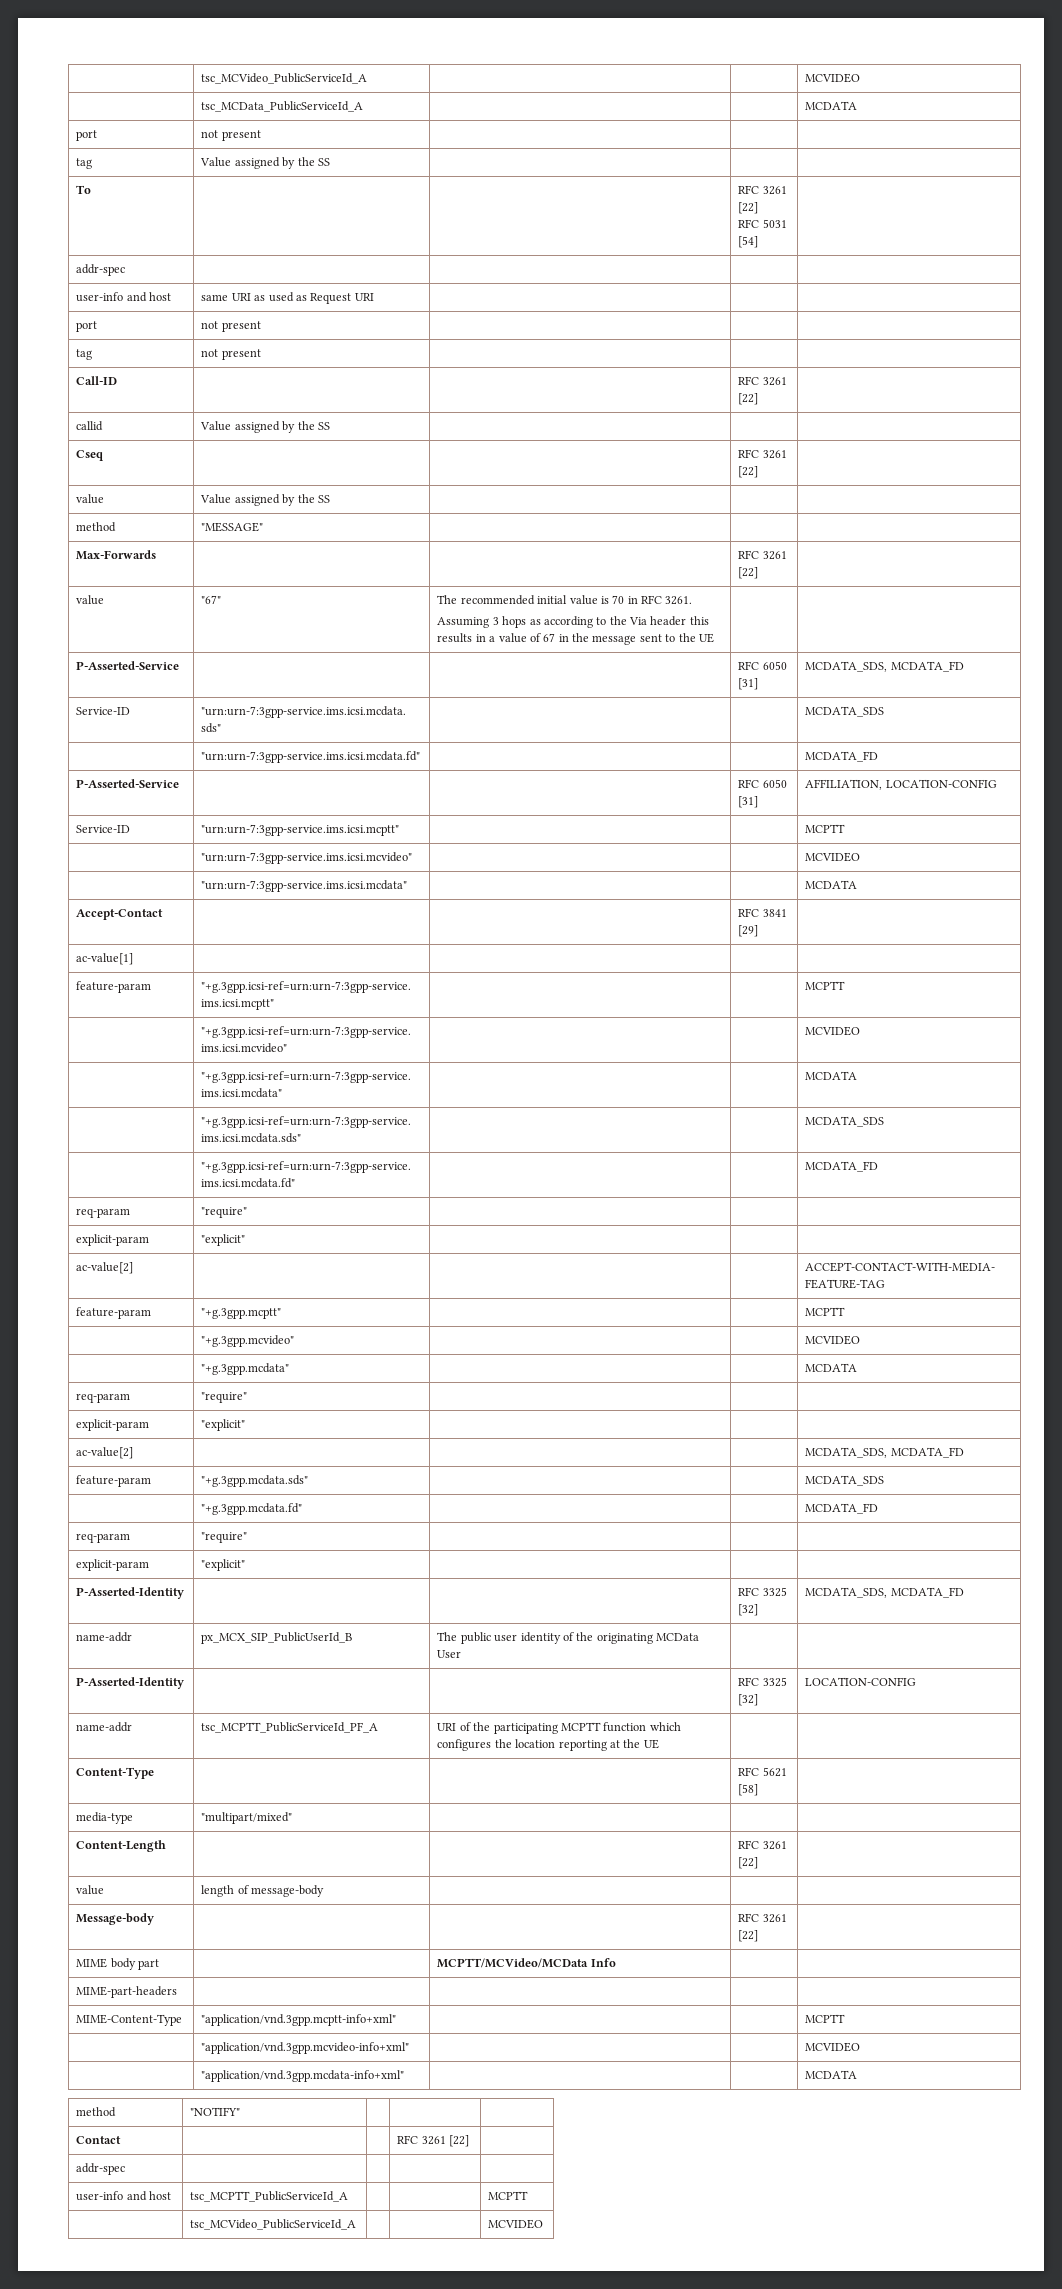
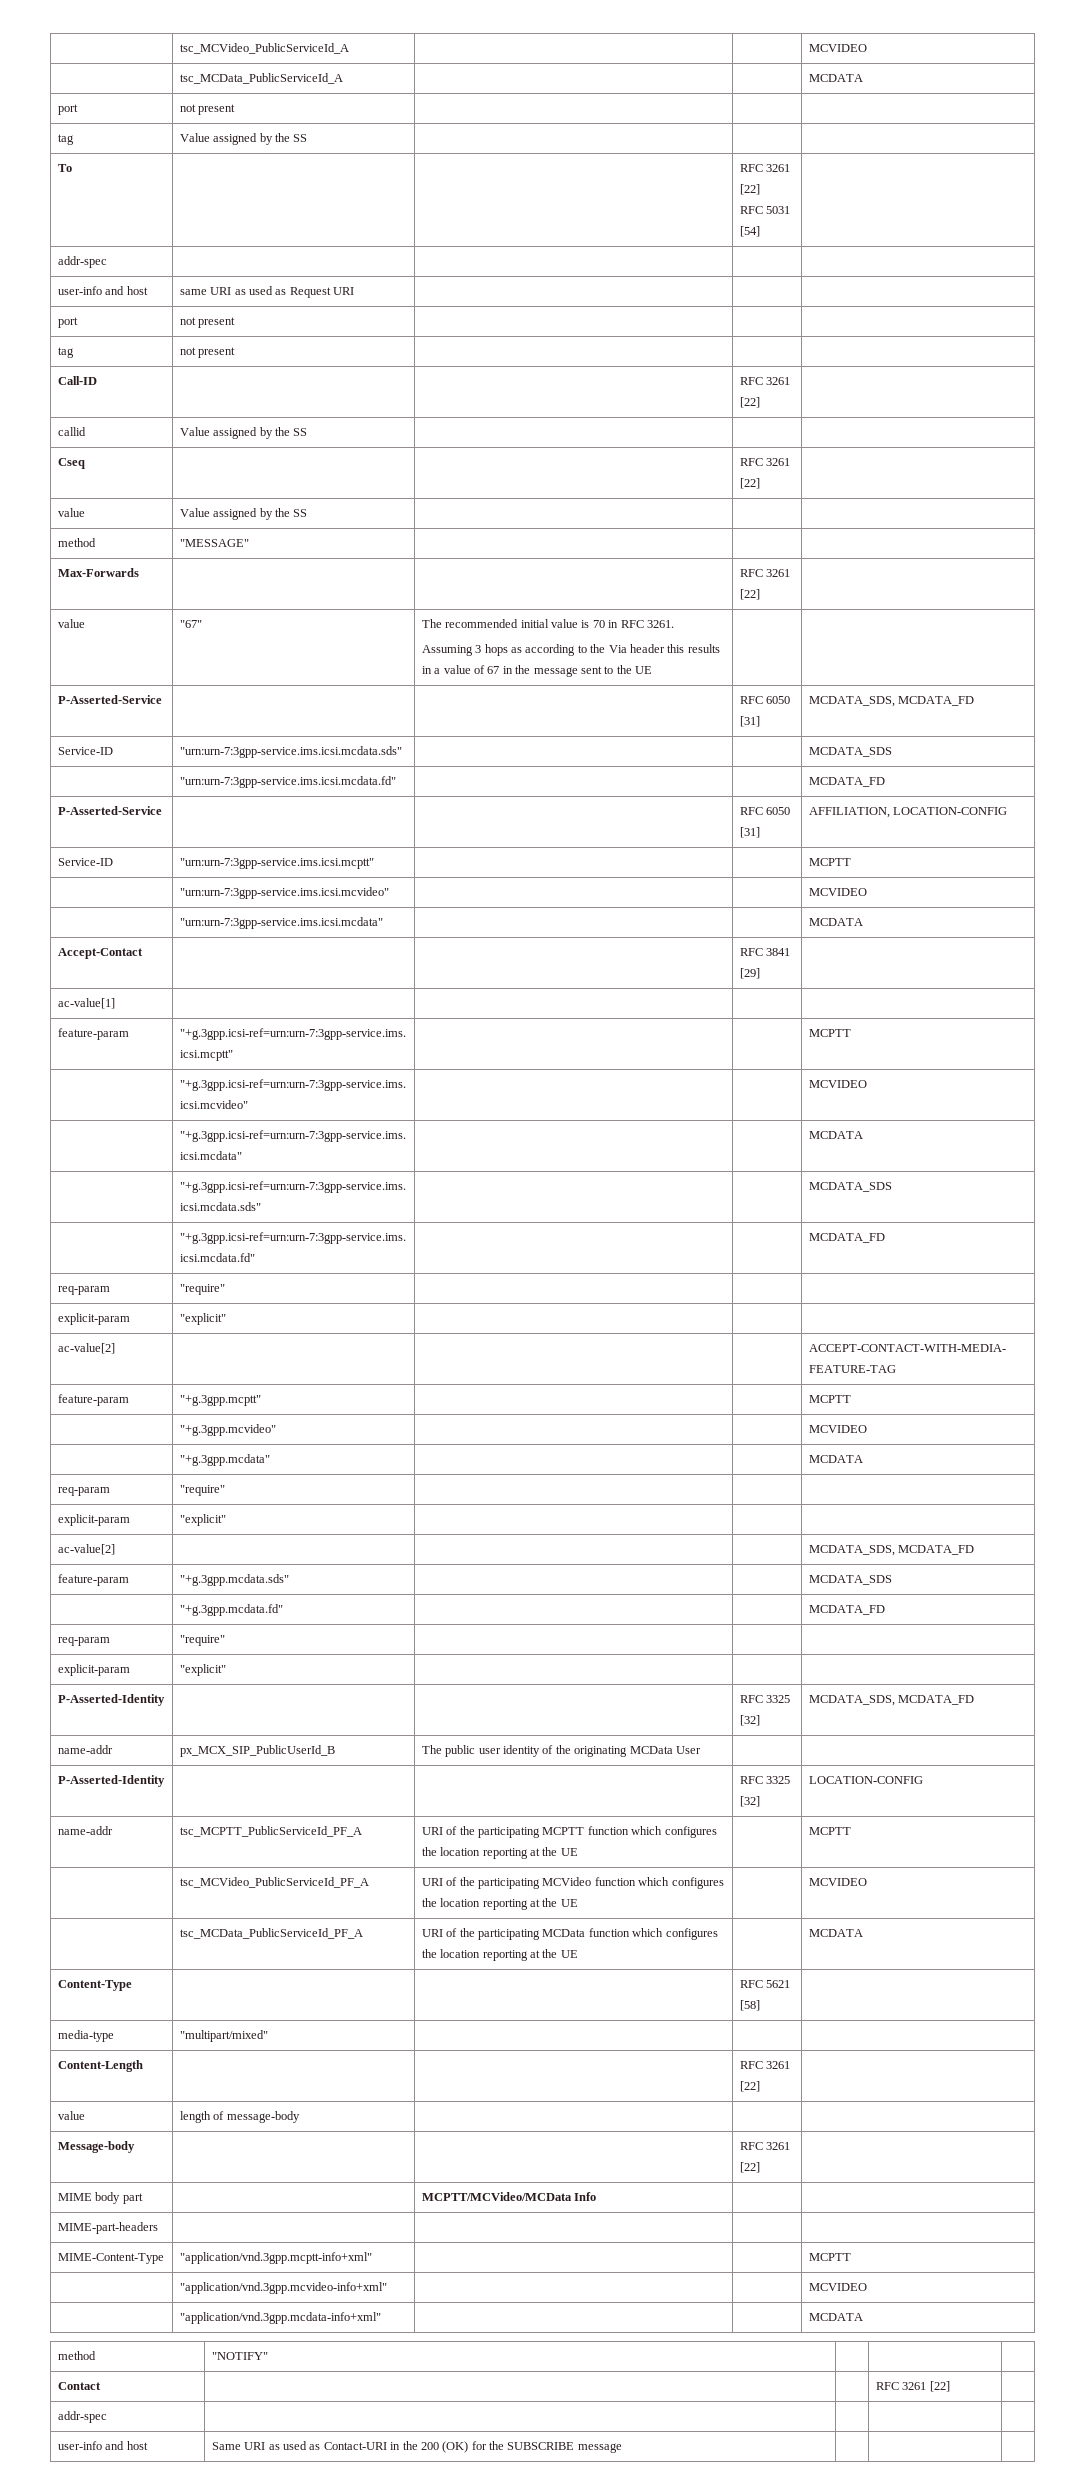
(659, 1744) none -> [808,1827,851,1835] [179,1877,369,1888] [421,1877,724,1889] [421,1898,578,1910] [808,1878,867,1886] [179,1928,363,1939] [421,1928,718,1940] [421,1949,578,1961] [808,1929,863,1937] MCPTT // | tsc_MCVideo_PublicServiceId_PF_A | URI of the participating MCVideo function which configures the location reporting at the UE | | MCVIDEO // | tsc_MCData_PublicServiceId_PF_A | URI of the participating MCData function which configures the location reporting at the UE | | MCDATA
[190,2191,349,2202] [488,2191,529,2200] [190,2219,357,2230] [488,2219,544,2229] tsc_MCPTT_PublicServiceId_A | | | MCPTT // | tsc_MCVideo_PublicServiceId_A | | | MCVIDEO -> [211,2441,622,2453] Same URI as used as Contact-URI in the 200 (OK) for the SUBSCRIBE message | | |

